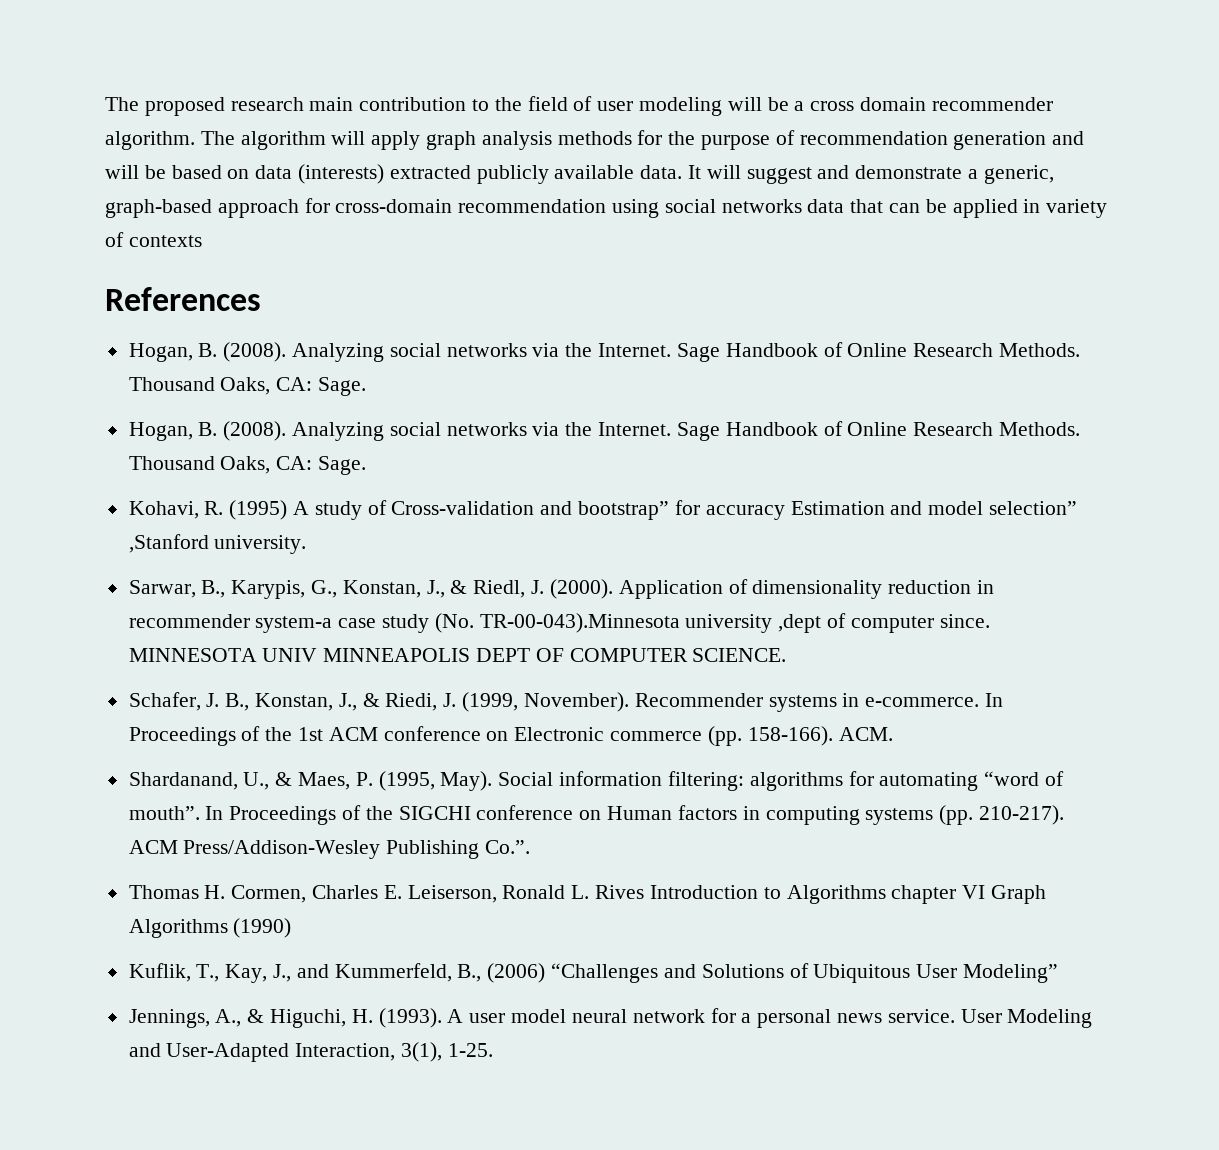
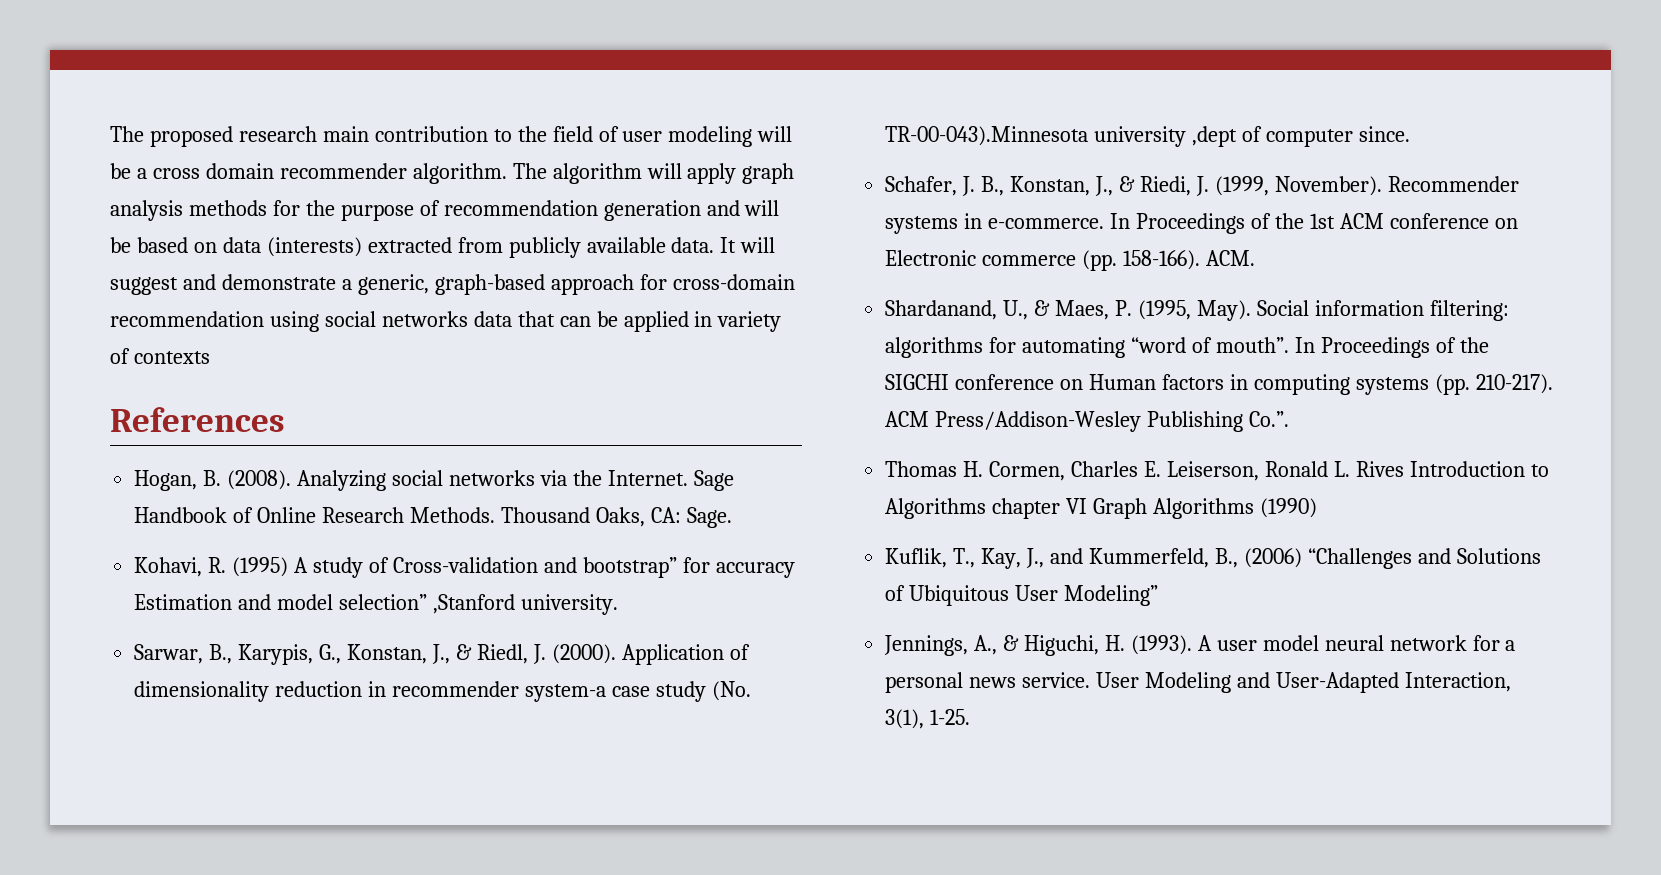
(471, 172) none -> [457,237,503,253] from
[128,421,1080,441] [128,456,367,475] // Hogan, B. (2008). Analyzing social networks via the Internet. Sage Handbook of Online Research Methods. Thousand Oaks, CA: Sage. -> (732, 517) none
[128,648,787,662] MINNESOTA UNIV MINNEAPOLIS DEPT OF COMPUTER SCIENCE. -> (1410, 134) none

